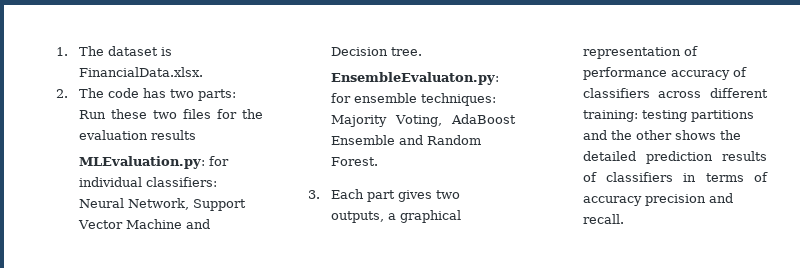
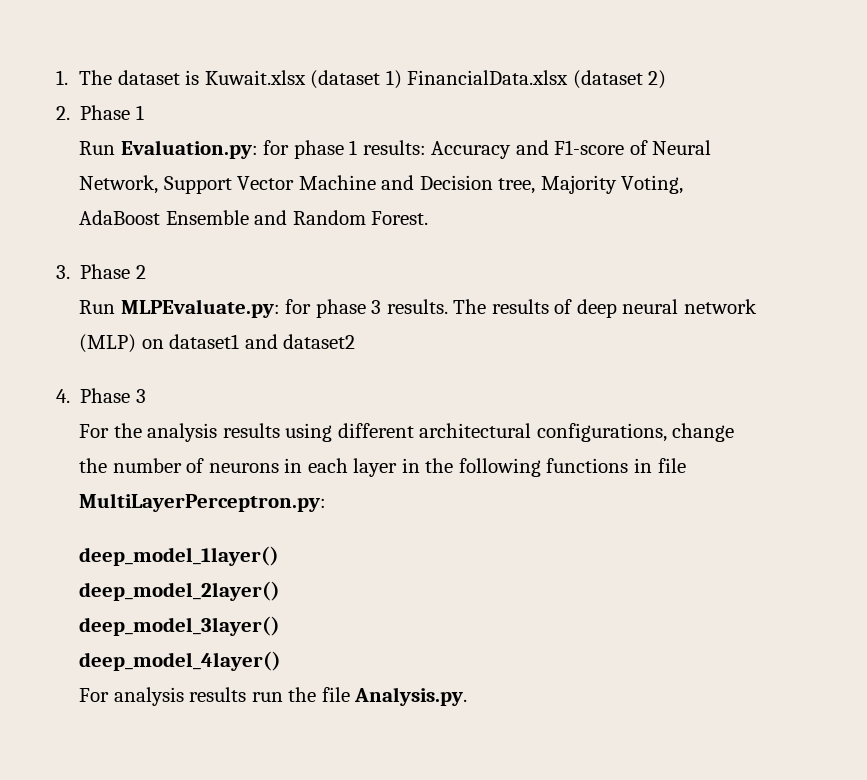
[78,67,203,77] [55,88,236,101] [78,109,263,119] [78,130,196,140] [78,156,229,169] [78,177,217,187] FinancialData.xlsx. // 2. The code has two parts: Run these two files for the evaluation results // MLEvaluation.py: for individual classifiers: -> [204,70,667,89] [56,105,144,120] [79,140,648,159] Kuwait.xlsx (dataset 1) FinancialData.xlsx (dataset 2) // 2. Phase 1 // Run Evaluation.py: for phase 1 results: Accuracy and F1-score of
[390,47,422,56] [330,72,499,85] [330,93,496,106] tree. // EnsembleEvaluaton.py: for ensemble techniques: -> [498,178,536,194] tree,
[330,189,460,202] [330,210,461,223] [582,46,698,59] [582,67,747,80] [582,88,768,98] [582,110,754,122] [582,130,741,140] [582,151,767,164] [582,172,768,182] [582,193,733,206] [582,214,624,224] Each part gives two outputs, a graphical representation of performance accuracy of classifiers across different training: testing partitions and the other shows the detailed prediction results of classifiers in terms of accuracy precision and recall. -> [80,264,146,279] [79,299,758,318] [79,334,356,353] [56,388,146,403] [79,423,735,442] [79,458,686,477] [79,493,327,512] [79,546,280,566] [79,581,281,601] [79,616,281,636] [79,651,282,671] [79,687,468,706] Phase 2 // Run MLPEvaluate.py: for phase 3 results. The results of deep neural network (MLP) on dataset1 and dataset2 // 4. Phase 3 // For the analysis results using different architectural configurations, change the number of neurons in each layer in the following functions in file MultiLayerPerceptron.py: // deep_model_1layer() // deep_model_2layer() // deep_model_3layer() // deep_model_4layer() // For analysis results run the file Analysis.py.

